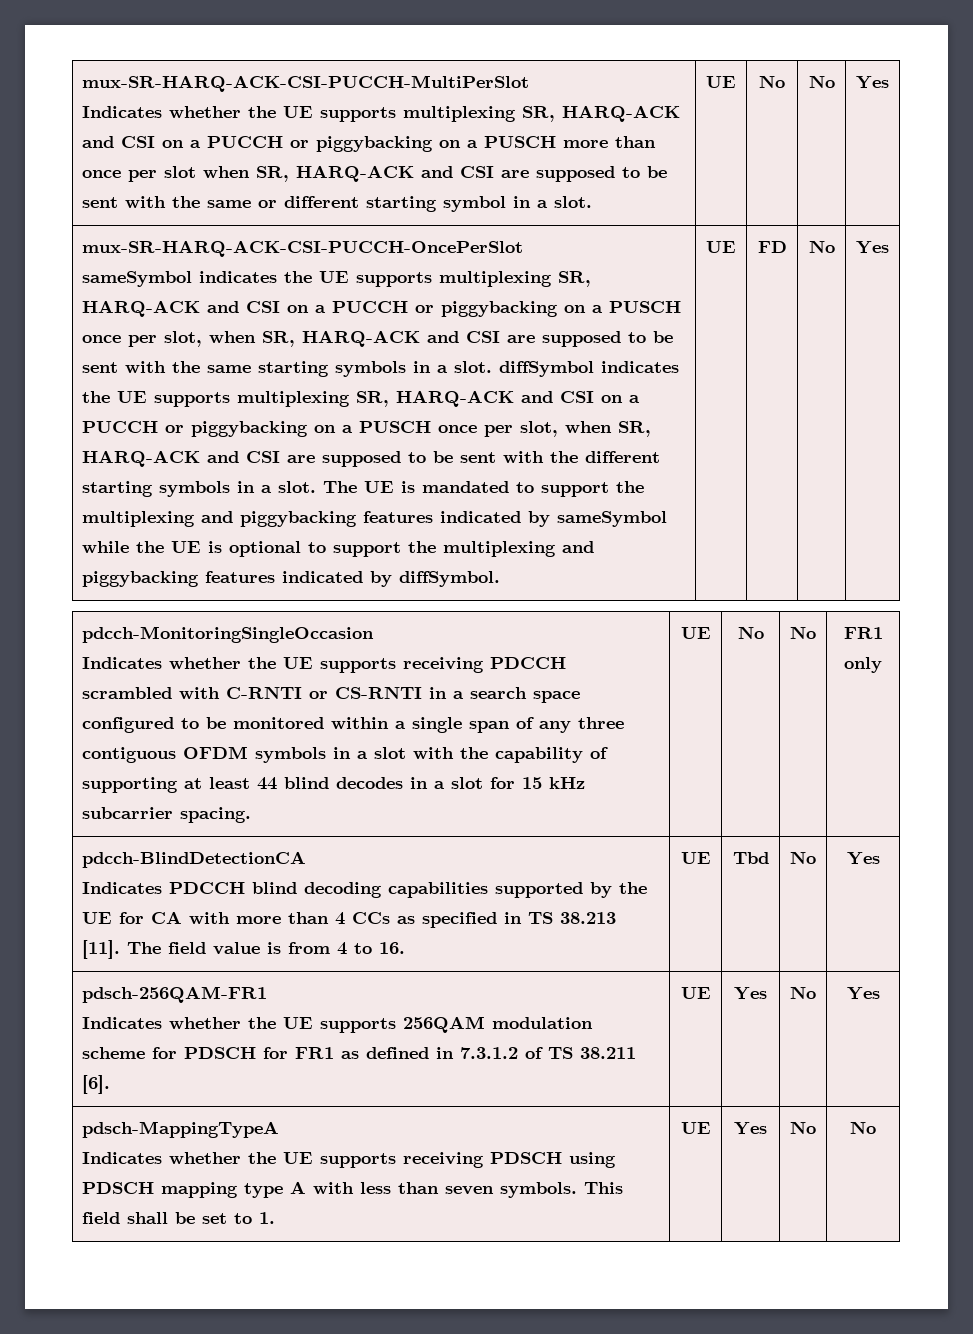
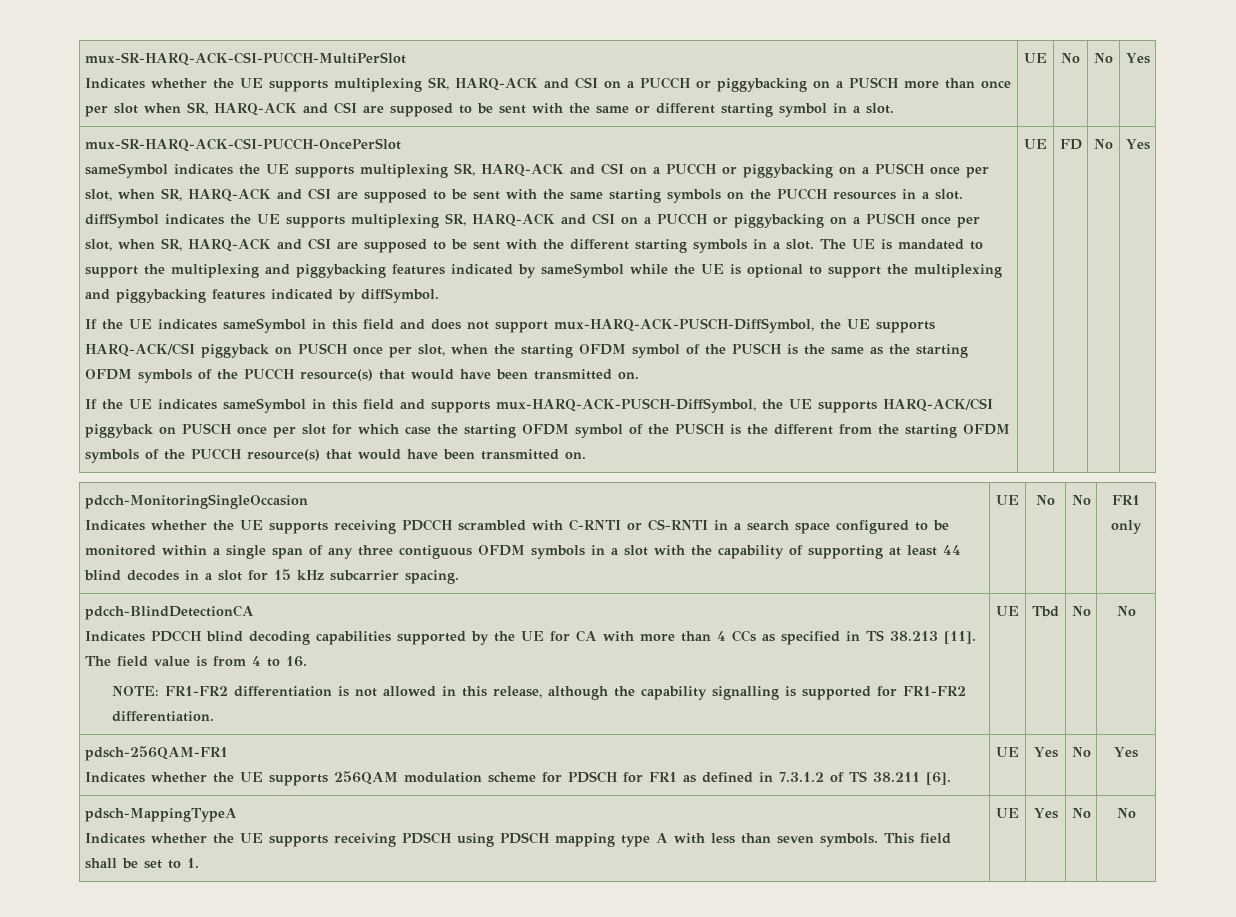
(407, 369) none -> [726,188,896,200] on the PUCCH resources
(501, 579) none -> [84,318,935,333] [84,343,968,358] [84,368,639,383] [84,398,993,413] [84,423,1010,438] [84,448,586,463] // If the UE indicates sameSymbol in this field and does not support mux-HARQ-ACK-PUSCH-DiffSymbol, the UE supports HARQ-ACK/CSI piggyback on PUSCH once per slot, when the starting OFDM symbol of the PUSCH is the same as the starting OFDM symbols of the PUCCH resource(s) that would have been transmitted on. // If the UE indicates sameSymbol in this field and supports mux-HARQ-ACK-PUSCH-DiffSymbol, the UE supports HARQ-ACK/CSI piggyback on PUSCH once per slot for which case the starting OFDM symbol of the PUSCH is the different from the starting OFDM symbols of the PUCCH resource(s) that would have been transmitted on.
(406, 948) none -> [111,686,966,700] [111,711,214,722] // NOTE: FR1-FR2 differentiation is not allowed in this release, although the capability signalling is supported for FR1-FR2 differentiation.
[846,852,880,865] Yes -> [1116,606,1136,616] No

